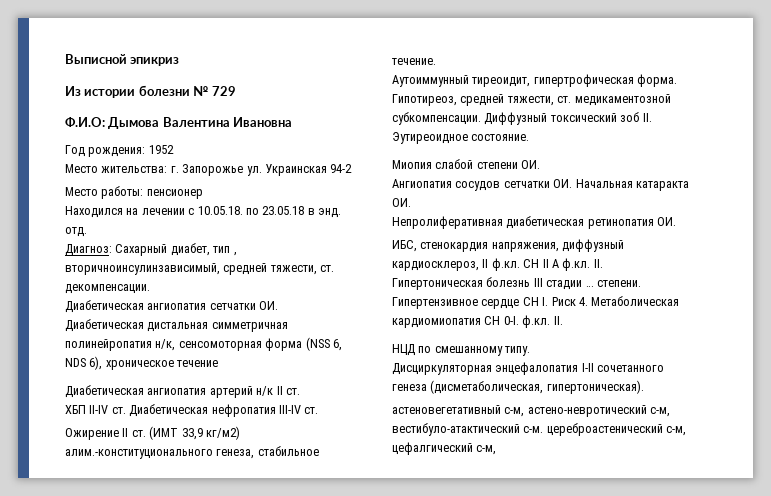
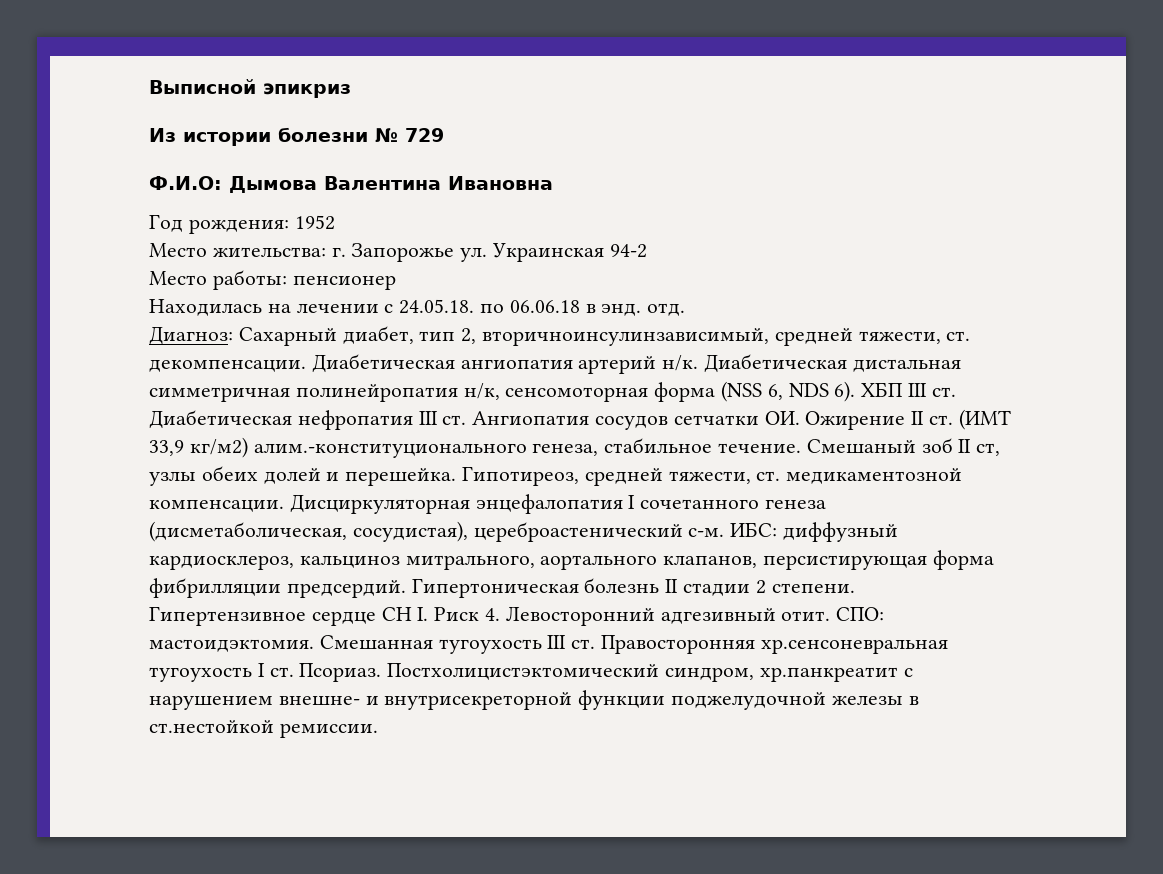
[65,206,123,218] Находился -> [149,299,262,316] Находилась
[197,206,305,215] 10.05.18. по 23.05.18 -> [399,299,580,314] 24.05.18. по 06.06.18
[233,252,237,256] , -> [461,328,477,344] 2,
[65,300,279,313] // Диабетическая ангиопатия сетчатки ОИ. // -> [311,354,699,374] Диабетическая ангиопатия артерий н/к.
[89,356,219,370] [65,385,300,398] [65,405,109,414] 6), хроническое течение // Диабетическая ангиопатия артерий н/к II ст. // ХБП II-IV -> [834,381,928,402] 6). ХБП III
[278,405,319,414] III-IV ст. // -> [418,411,800,430] III ст. Ангиопатия сосудов сетчатки ОИ.
[392,74,678,87] // Аутоиммунный тиреоидит, гипертрофическая форма. -> [806,438,1001,456] [149,466,457,486] Смешаный зоб II ст, узлы обеих долей и перешейка.
[392,112,652,125] [392,132,530,144] [392,159,541,169] [392,179,689,191] [392,198,411,207] [392,216,677,229] [392,239,625,252] [392,258,603,271] [392,277,594,290] субкомпенсации. Диффузный токсический зоб II. Эутиреоидное состояние. // Миопия слабой степени ОИ. // Ангиопатия сосудов сетчатки ОИ. Начальная катаракта ОИ. // Непролиферативная диабетическая ретинопатия ОИ. // ИБС, стенокардия напряжения, диффузный кардиосклероз, II ф.кл. СН II А ф.кл. II. Гипертоническая болезнь III стадии … -> [149,494,827,514] [149,521,899,542] [149,550,994,570] [149,578,766,598] компенсации. Дисциркуляторная энцефалопатия I сочетанного генеза (дисметаболическая, сосудистая), цереброастенический с-м. ИБС: диффузный кардиосклероз, кальциноз митрального, аортального клапанов, персистирующая форма фибрилляции предсердий. Гипертоническая болезнь II стадии 2
[591,296,680,306] [392,315,563,328] [392,344,531,356] [392,362,665,375] [392,380,644,394] [392,405,671,417] [392,423,687,436] [392,442,497,455] Метаболическая кардиомиопатия СН 0-I. ф.кл. II. // НЦД по смешанному типу. // Дисциркуляторная энцефалопатия I-II сочетанного генеза (дисметаболическая, гипертоническая). // астеновегетативный с-м, астено-невротический с-м, вестибуло-атактический с-м. цереброастенический с-м, цефалгический с-м, -> [505,606,885,626] [149,635,948,654] [149,663,913,682] [149,690,919,710] [149,720,378,738] Левосторонний адгезивный отит. СПО: мастоидэктомия. Смешанная тугоухость III ст. Правосторонняя хр.сенсоневральная тугоухость I ст. Псориаз. Постхолицистэктомический синдром, хр.панкреатит с нарушением внешне- и внутрисекреторной функции поджелудочной железы в ст.нестойкой ремиссии.

